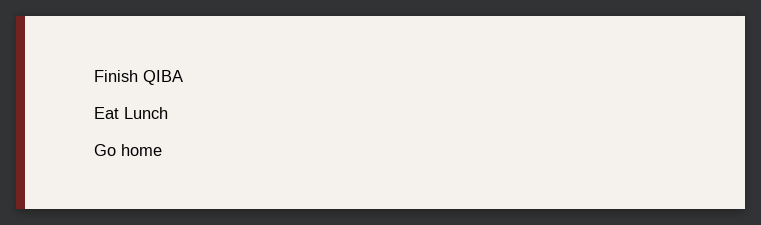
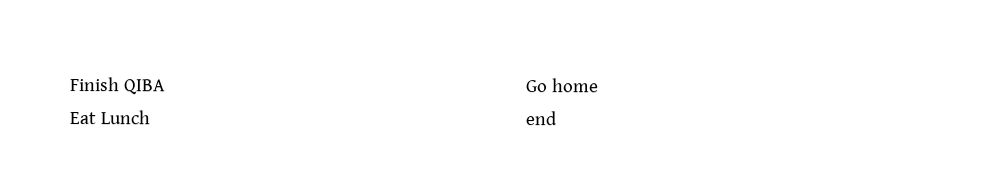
(162, 150) none -> [525,111,557,126] // end

